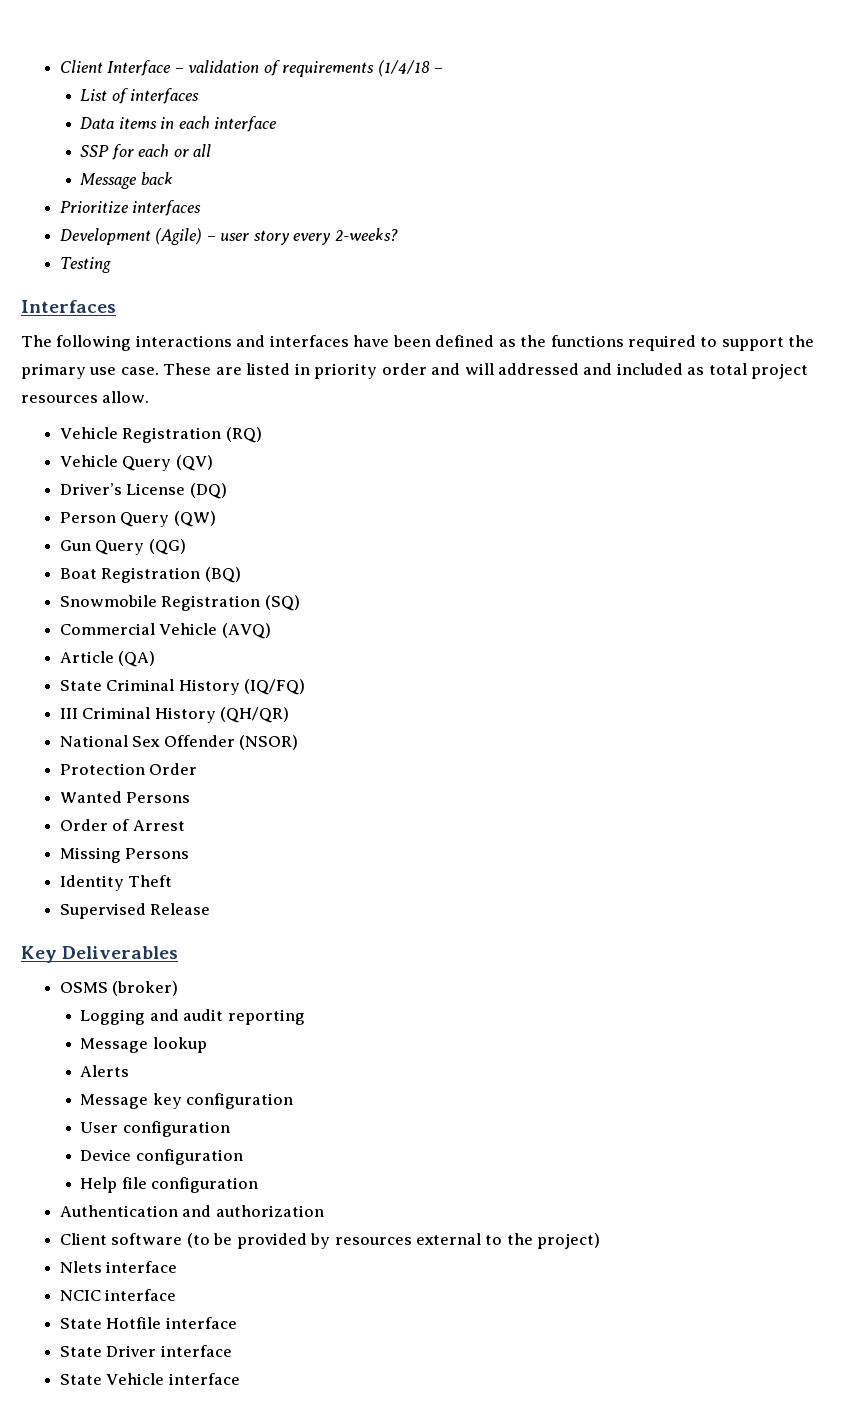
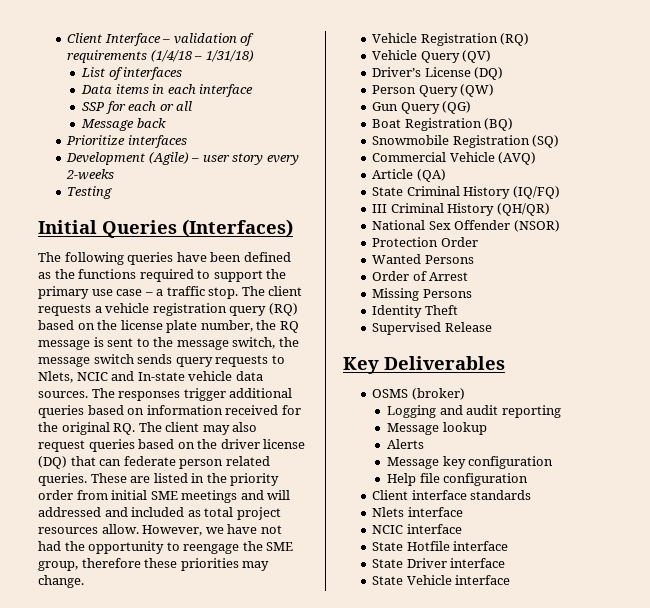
(444, 70) none -> [205,50,254,62] 1/31/18)
[334,228,398,241] 2-weeks? -> [66,169,115,180] 2-weeks
[21,300,116,313] Interfaces -> [38,219,293,238] Initial Queries (Interfaces)
[135,335,349,347] interactions and interfaces -> [127,252,174,265] queries
[120,367,159,375] case. -> [116,286,303,299] [38,303,298,316] [38,320,299,333] [38,337,299,350] [38,354,285,367] [38,371,263,383] [38,388,293,401] [38,405,301,418] [38,422,258,435] [38,439,306,452] [38,456,270,469] [38,473,87,486] case – a traffic stop. The client requests a vehicle registration query (RQ) based on the license plate number, the RQ message is sent to the message switch, the message switch sends query requests to Nlets, NCIC and In-state vehicle data sources. The responses trigger additional queries based on information received for the original RQ. The client may also request queries based on the driver license (DQ) that can federate person related queries.
(310, 369) none -> [206,473,227,483] the
(427, 369) none -> [76,490,238,503] from initial SME meetings
(150, 397) none -> [142,524,282,536] [38,541,294,554] [38,558,270,571] [38,575,84,588] However, we have not had the opportunity to reengage the SME group, therefore these priorities may change.
[80,1121,230,1137] [80,1149,243,1165] // User configuration // Device configuration -> (554, 462) none
[59,1205,324,1217] [59,1233,601,1249] Authentication and authorization // Client software (to be provided by resources external to the project) -> [372,490,532,500] Client interface standards

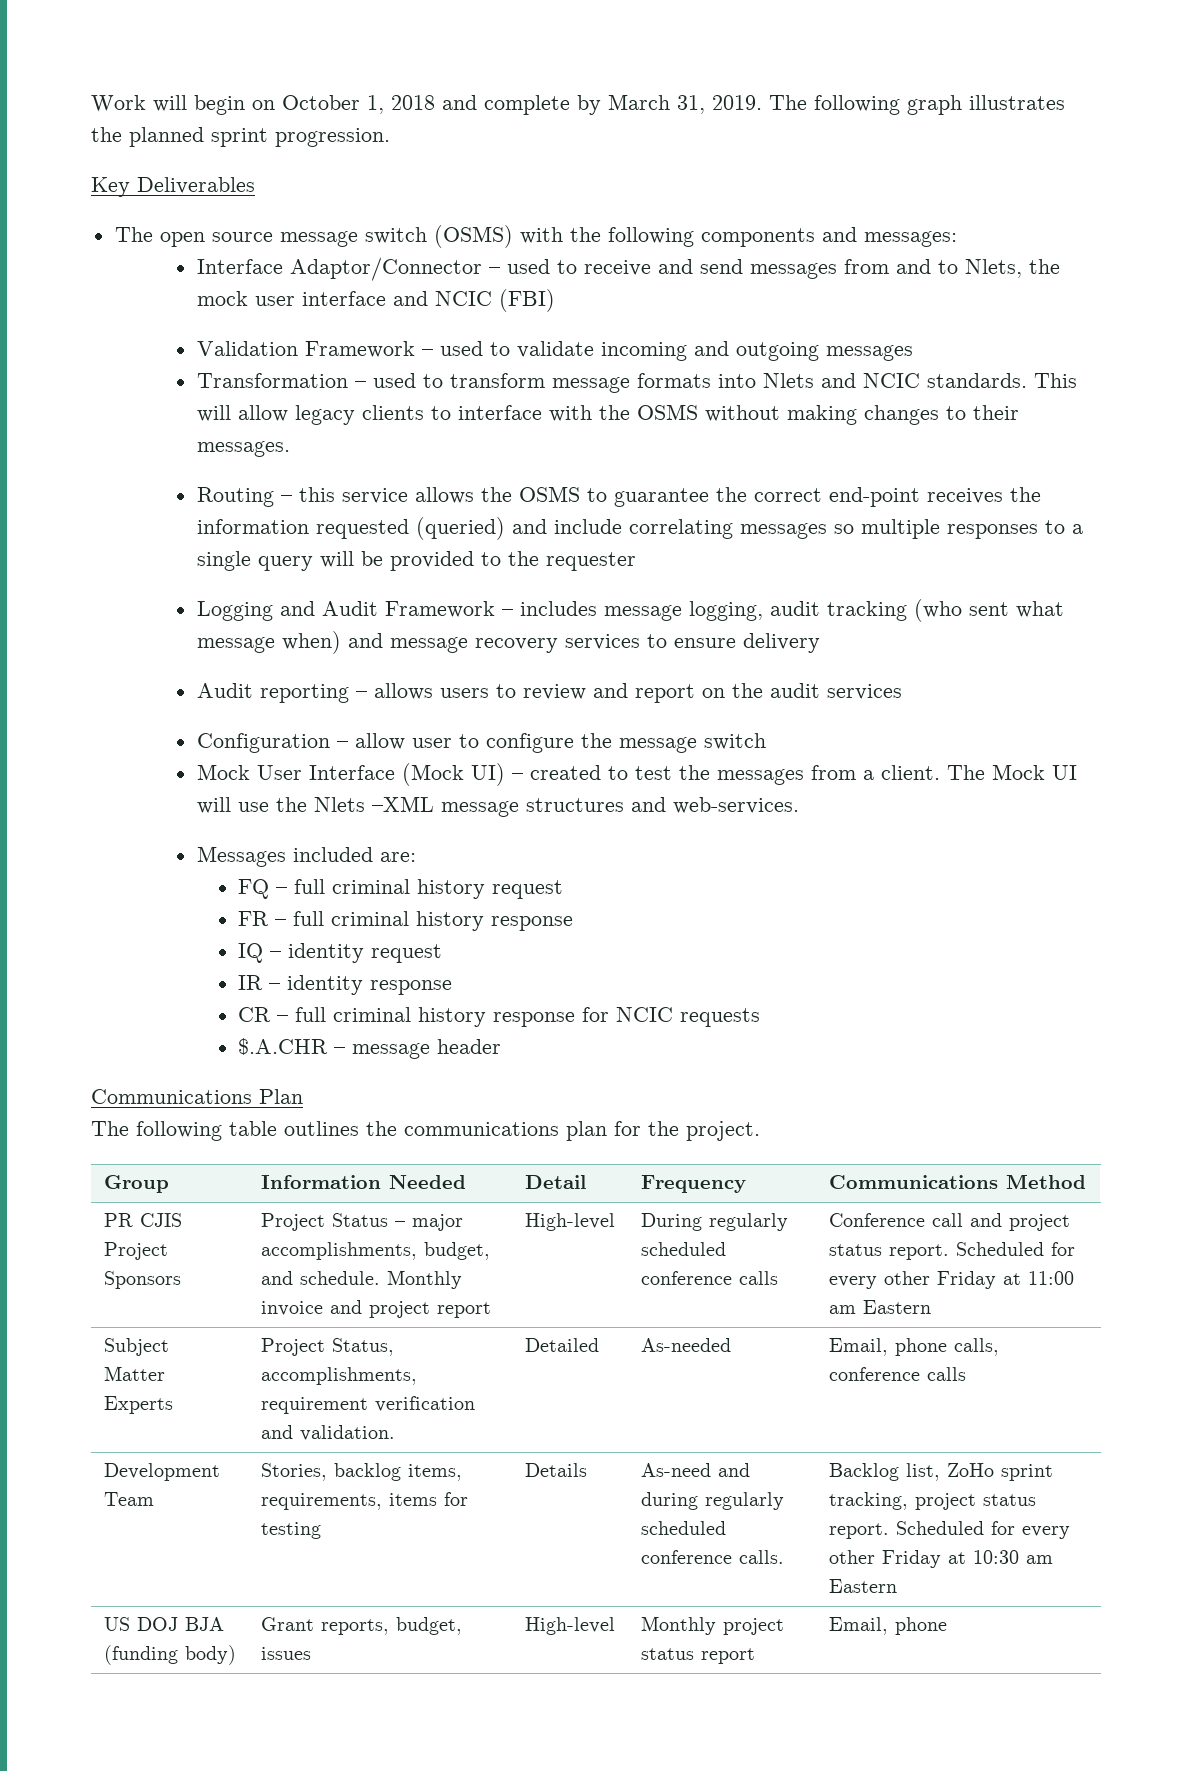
[67,33,255,46] [67,50,254,63] [81,67,183,80] [81,84,254,97] [82,101,193,114] [81,118,166,131] [66,135,187,148] [66,152,299,165] [66,169,115,180] [67,186,113,199] [38,219,293,238] [38,252,291,265] [38,269,287,282] [38,286,303,299] [38,303,298,316] [38,320,299,333] [38,337,299,350] [38,354,285,367] [38,371,263,383] [38,388,293,401] [38,405,301,418] [38,422,258,435] [38,439,306,452] [38,456,270,469] [38,473,280,486] [38,490,291,503] [38,507,281,520] [38,524,282,536] [38,541,294,554] [38,558,270,571] [38,575,84,588] [372,33,530,46] [372,50,492,63] [372,67,504,80] [372,84,495,97] [372,101,472,114] [372,118,514,131] [372,135,560,148] [372,152,537,165] [372,169,446,182] [372,186,560,199] [372,203,550,216] [372,220,560,232] [372,237,478,247] [372,254,474,264] [372,271,469,281] [372,288,472,301] [372,305,458,318] [372,322,492,335] [343,356,505,374] [372,388,465,400] [387,405,561,418] [387,422,487,435] [387,439,425,449] [387,456,554,469] [387,473,529,486] [372,490,532,500] [372,507,463,517] [372,524,462,534] [372,541,509,551] [372,558,506,568] [372,575,511,585] Client Interface – validation of requirements (1/4/18 – 1/31/18) // List of interfaces // Data items in each interface // SSP for each or all // Message back // Prioritize interfaces // Development (Agile) – user story every 2-weeks // Testing // Initial Queries (Interfaces) // The following queries have been defined as the functions required to support the primary use case – a traffic stop. The client requests a vehicle registration query (RQ) based on the license plate number, the RQ message is sent to the message switch, the message switch sends query requests to Nlets, NCIC and In-state vehicle data sources. The responses trigger additional queries based on information received for the original RQ. The client may also request queries based on the driver license (DQ) that can federate person related queries. These are listed in the priority order from initial SME meetings and will addressed and included as total project resources allow. However, we have not had the opportunity to reengage the SME group, therefore these priorities may change. // Vehicle Registration (RQ) // Vehicle Query (QV) // Driver’s License (DQ) // Person Query (QW) // Gun Query (QG) // Boat Registration (BQ) // Snowmobile Registration (SQ) // Commercial Vehicle (AVQ) // Article (QA) // State Criminal History (IQ/FQ) // III Criminal History (QH/QR) // National Sex Offender (NSOR) // Protection Order // Wanted Persons // Order of Arrest // Missing Persons // Identity Theft // Supervised Release // Key Deliverables // OSMS (broker) // Logging and audit reporting // Message lookup // Alerts // Message key configuration // Help file configuration // Client interface standards // Nlets interface // NCIC interface // State Hotfile interface // State Driver interface // State Vehicle interface -> [91,94,1065,115] [91,127,390,147] [91,177,255,197] [114,225,957,248] [196,257,1060,281] [196,289,555,312] [196,341,913,361] [196,373,1077,393] [196,404,1019,425] [196,441,290,457] [196,486,1041,507] [196,517,1083,540] [196,551,636,571] [196,599,1064,622] [196,631,820,654] [196,683,902,703] [196,733,766,753] [196,763,1077,786] [196,796,799,817] [196,846,416,867] [237,879,563,899] [237,911,573,931] [237,943,442,963] [237,975,452,995] [237,1007,760,1027] [237,1038,501,1059] [91,1089,303,1104] [91,1121,760,1141] [103,1175,169,1193] [260,1175,466,1189] [524,1175,586,1189] [640,1175,746,1193] [828,1174,1086,1189] [103,1213,182,1227] [103,1242,168,1260] [103,1271,181,1289] [260,1213,463,1231] [260,1242,490,1260] [260,1270,462,1289] [260,1300,491,1318] [524,1213,615,1231] [640,1213,788,1231] [640,1242,726,1256] [640,1271,778,1285] [828,1213,1070,1231] [828,1242,1075,1260] [828,1271,1074,1289] [828,1300,931,1314] [103,1338,169,1356] [103,1366,165,1381] [103,1396,173,1414] [260,1338,394,1356] [260,1367,417,1385] [260,1396,475,1414] [260,1425,395,1441] [524,1338,599,1352] [640,1338,731,1352] [828,1338,999,1356] [828,1367,966,1381] [103,1463,220,1481] [103,1492,154,1506] [260,1463,462,1481] [260,1492,468,1510] [260,1522,321,1539] [524,1463,587,1477] [640,1463,750,1477] [640,1492,784,1510] [640,1521,726,1535] [640,1550,784,1564] [828,1463,1053,1481] [828,1492,1036,1510] [828,1521,1070,1539] [828,1550,1053,1568] [828,1579,897,1593] [103,1617,224,1631] [103,1645,236,1665] [260,1617,462,1635] [260,1647,311,1660] [524,1617,615,1635] [640,1616,784,1635] [640,1648,755,1664] [828,1617,947,1635] Work will begin on October 1, 2018 and complete by March 31, 2019. The following graph illustrates the planned sprint progression. // Key Deliverables // The open source message switch (OSMS) with the following components and messages: // Interface Adaptor/Connector – used to receive and send messages from and to Nlets, the mock user interface and NCIC (FBI) // Validation Framework – used to validate incoming and outgoing messages // Transformation – used to transform message formats into Nlets and NCIC standards. This will allow legacy clients to interface with the OSMS without making changes to their messages. // Routing – this service allows the OSMS to guarantee the correct end-point receives the information requested (queried) and include correlating messages so multiple responses to a single query will be provided to the requester // Logging and Audit Framework – includes message logging, audit tracking (who sent what message when) and message recovery services to ensure delivery // Audit reporting – allows users to review and report on the audit services // Configuration – allow user to configure the message switch // Mock User Interface (Mock UI) – created to test the messages from a client. The Mock UI will use the Nlets –XML message structures and web-services. // Messages included are: // FQ – full criminal history request // FR – full criminal history response // IQ – identity request // IR – identity response // CR – full criminal history response for NCIC requests // $.A.CHR – message header // Communications Plan // The following table outlines the communications plan for the project. // Group | Information Needed | Detail | Frequency | Communications Method // PR CJIS Project Sponsors | Project Status – major accomplishments, budget, and schedule. Monthly invoice and project report | High-level | During regularly scheduled conference calls | Conference call and project status report. Scheduled for every other Friday at 11:00 am Eastern // Subject Matter Experts | Project Status, accomplishments, requirement verification and validation. | Detailed | As-needed | Email, phone calls, conference calls // Development Team | Stories, backlog items, requirements, items for testing | Details | As-need and during regularly scheduled conference calls. | Backlog list, ZoHo sprint tracking, project status report. Scheduled for every other Friday at 10:30 am Eastern // US DOJ BJA (funding body) | Grant reports, budget, issues | High-level | Monthly project status report | Email, phone

